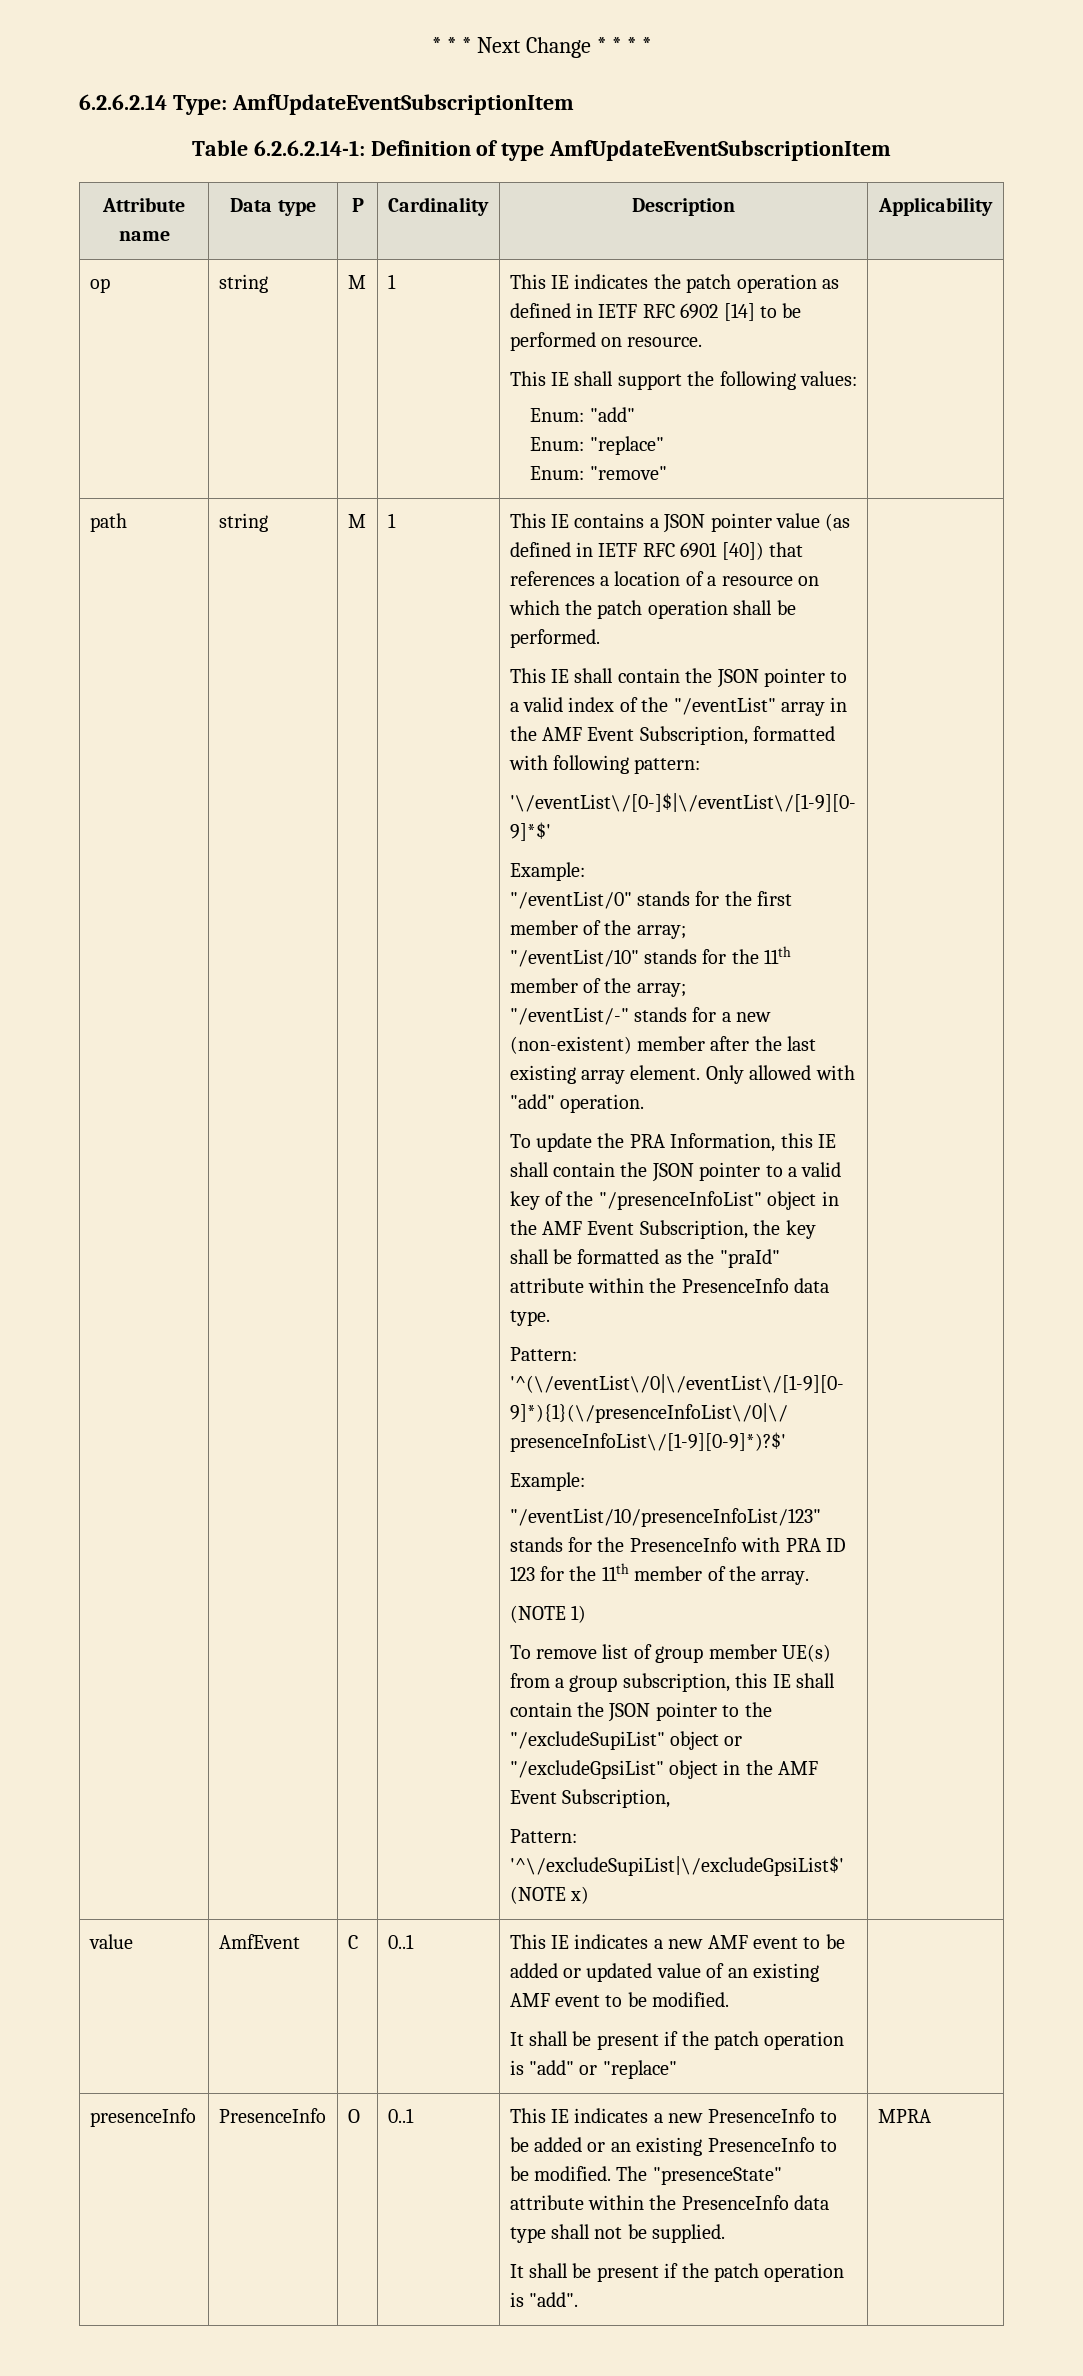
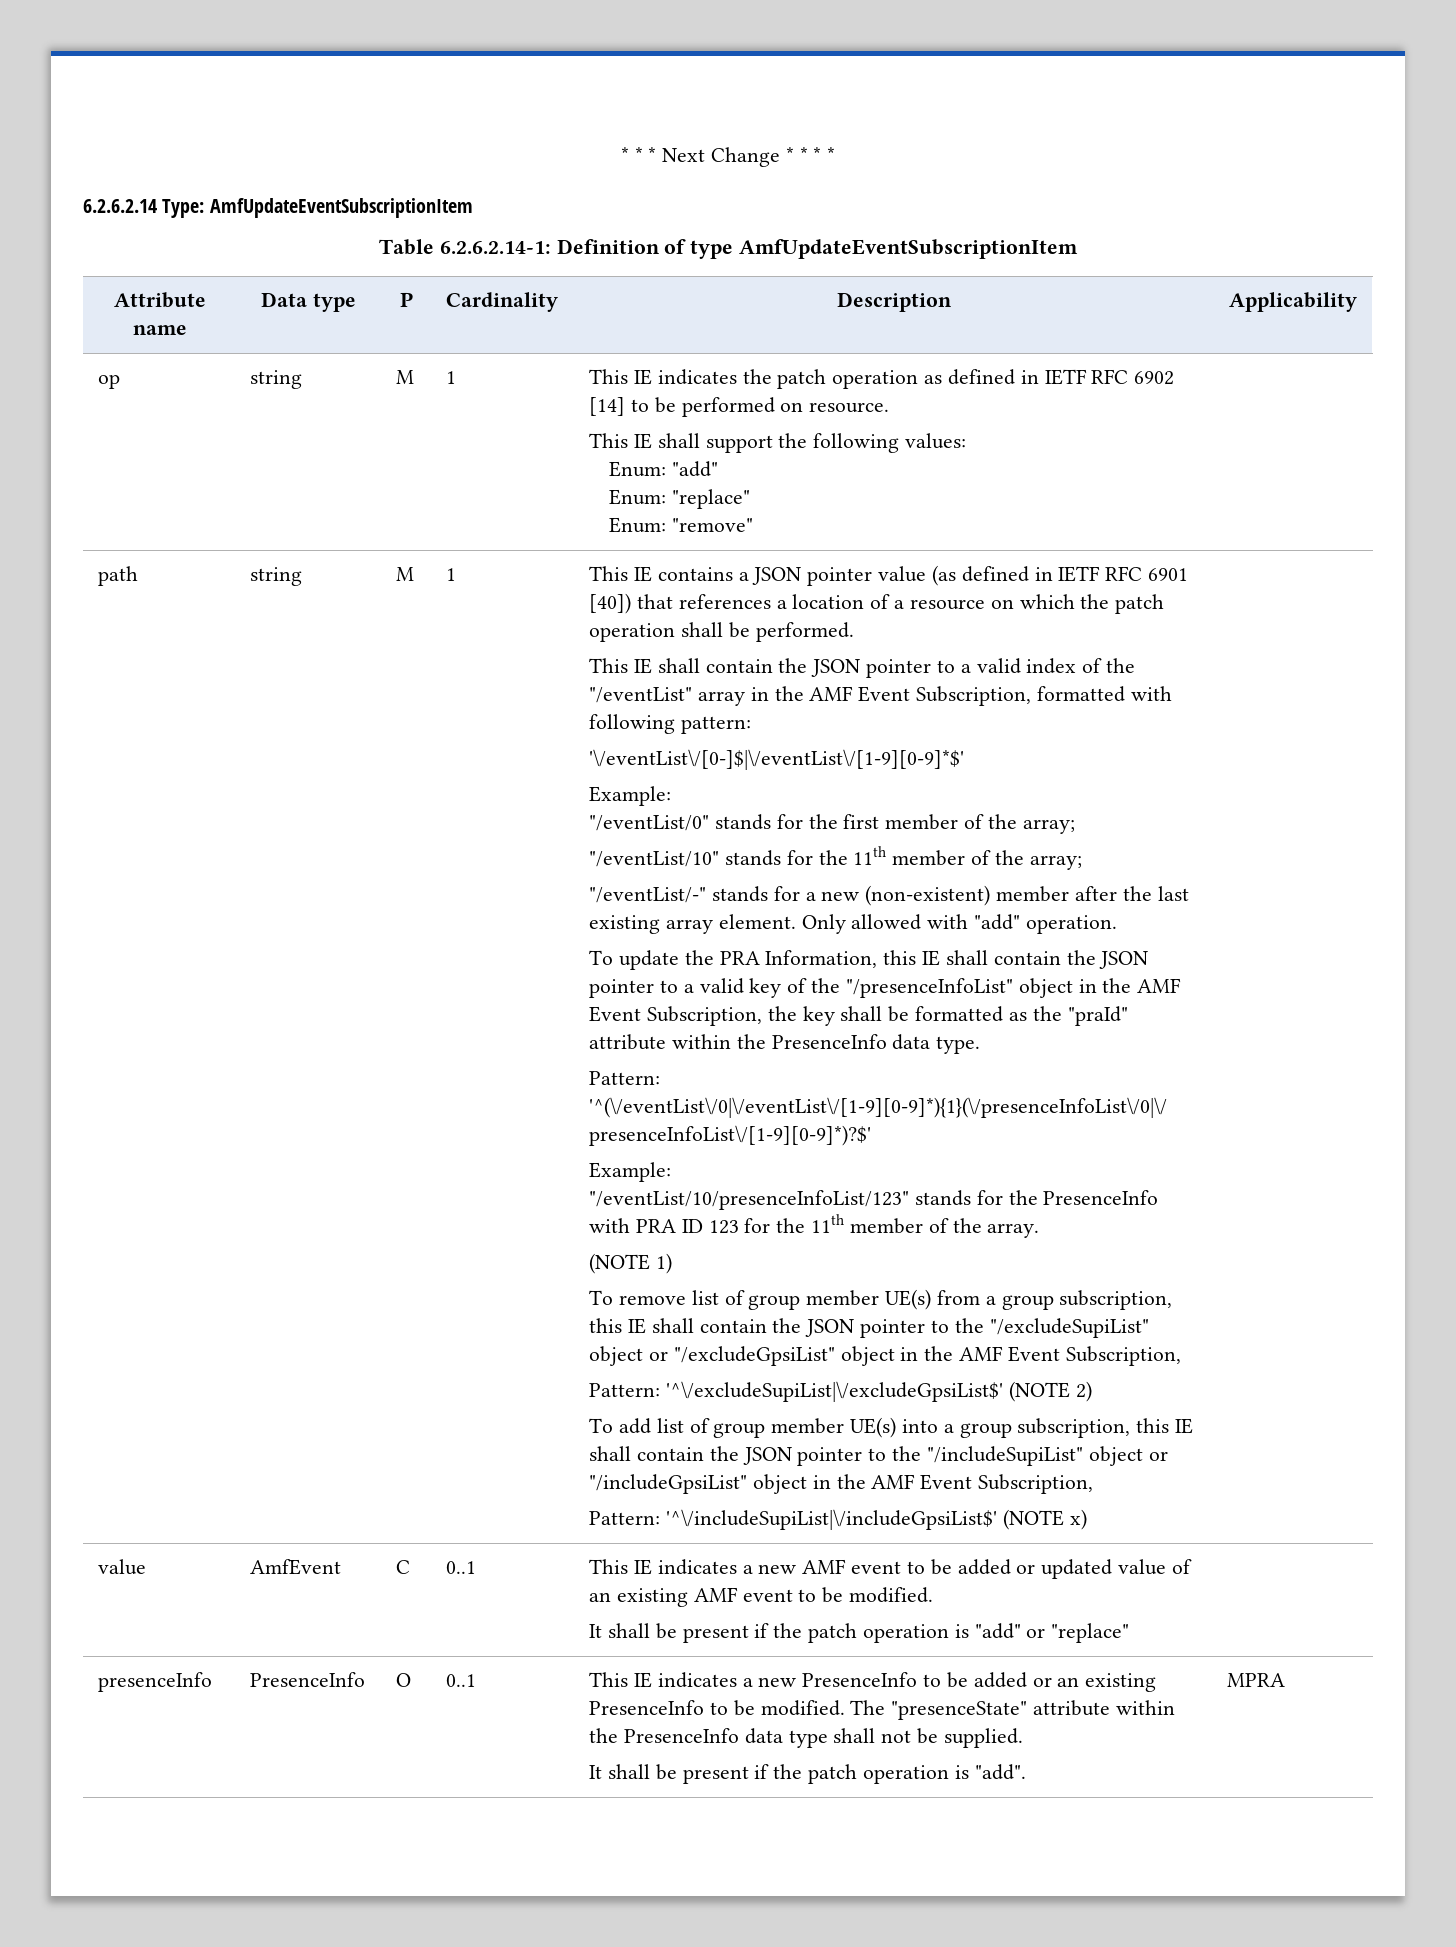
(566, 1895) none -> [1075,1381,1092,1402] [589,1417,1193,1438] [589,1446,1168,1466] [589,1474,1094,1494] [589,1509,1064,1530] 2) // To add list of group member UE(s) into a group subscription, this IE shall contain the JSON pointer to the "/includeSupiList" object or "/includeGpsiList" object in the AMF Event Subscription, // Pattern: '^\/includeSupiList|\/includeGpsiList$' (NOTE

